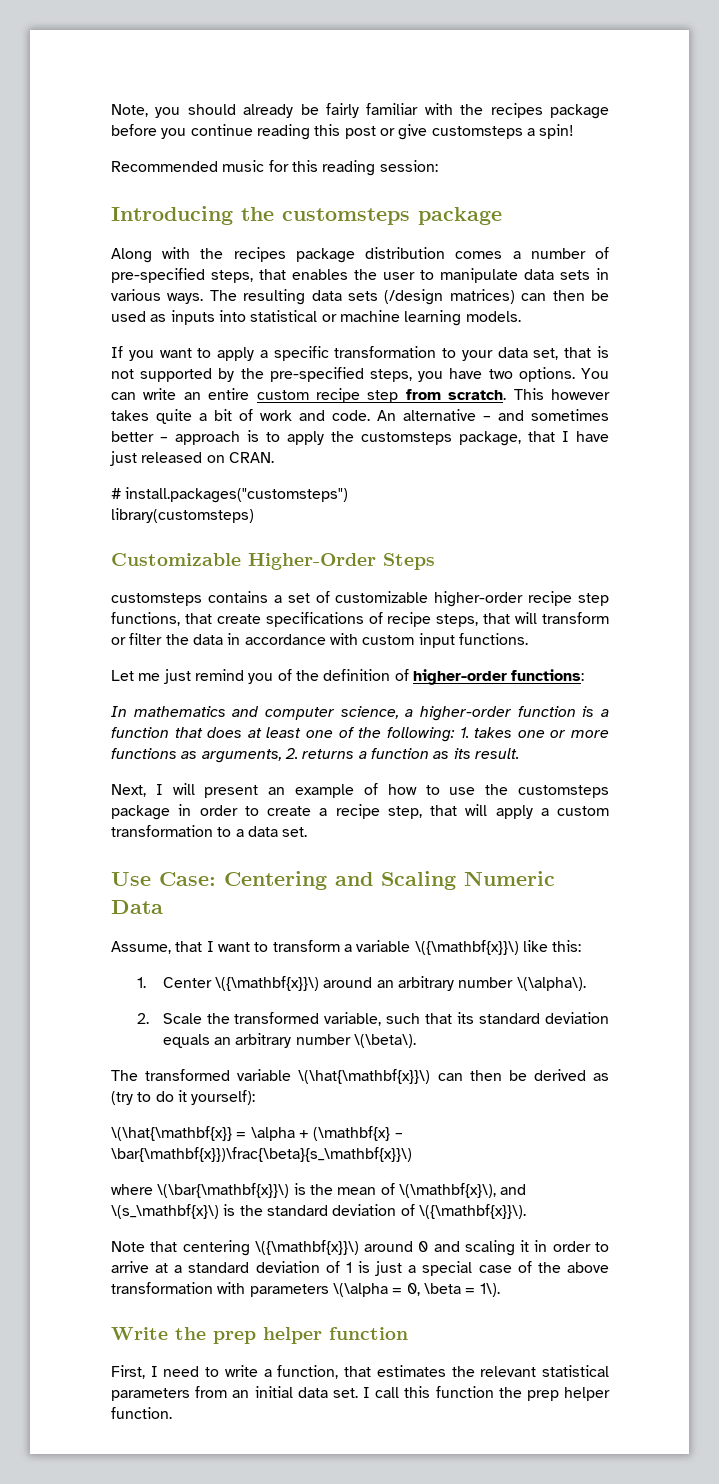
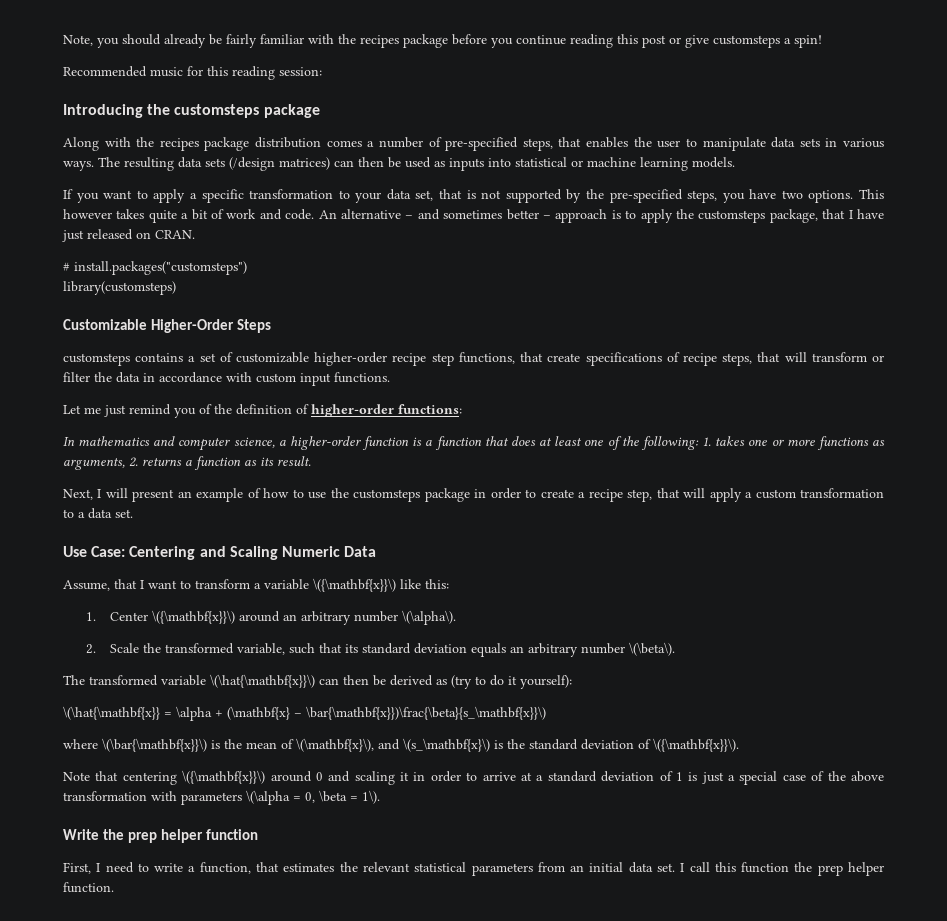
[581,368,609,379] [111,388,507,403] You can write an entire custom recipe step from scratch. -> (854, 196) none

